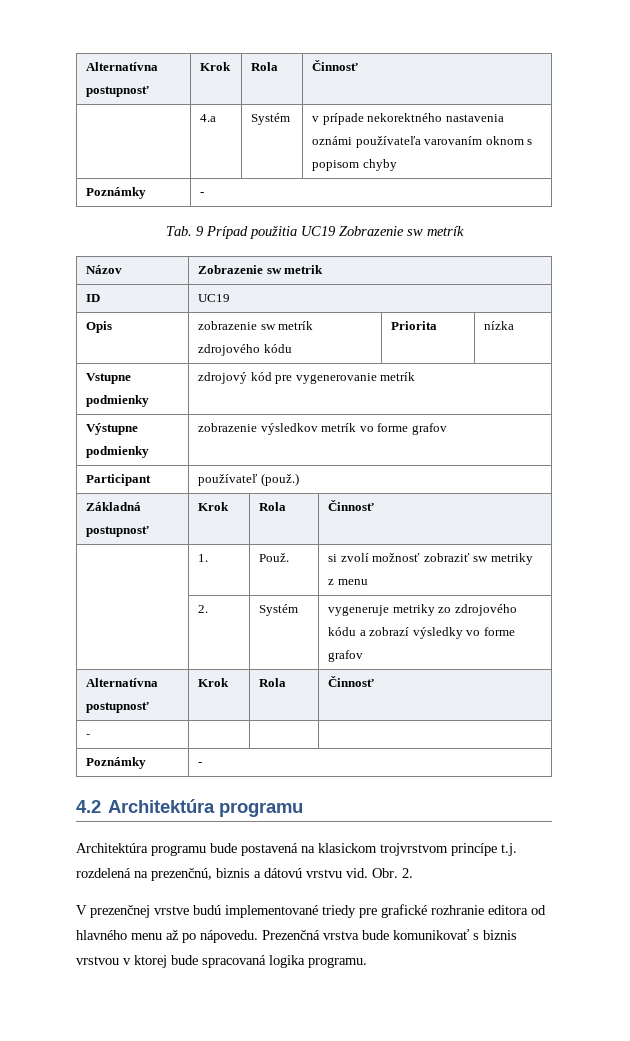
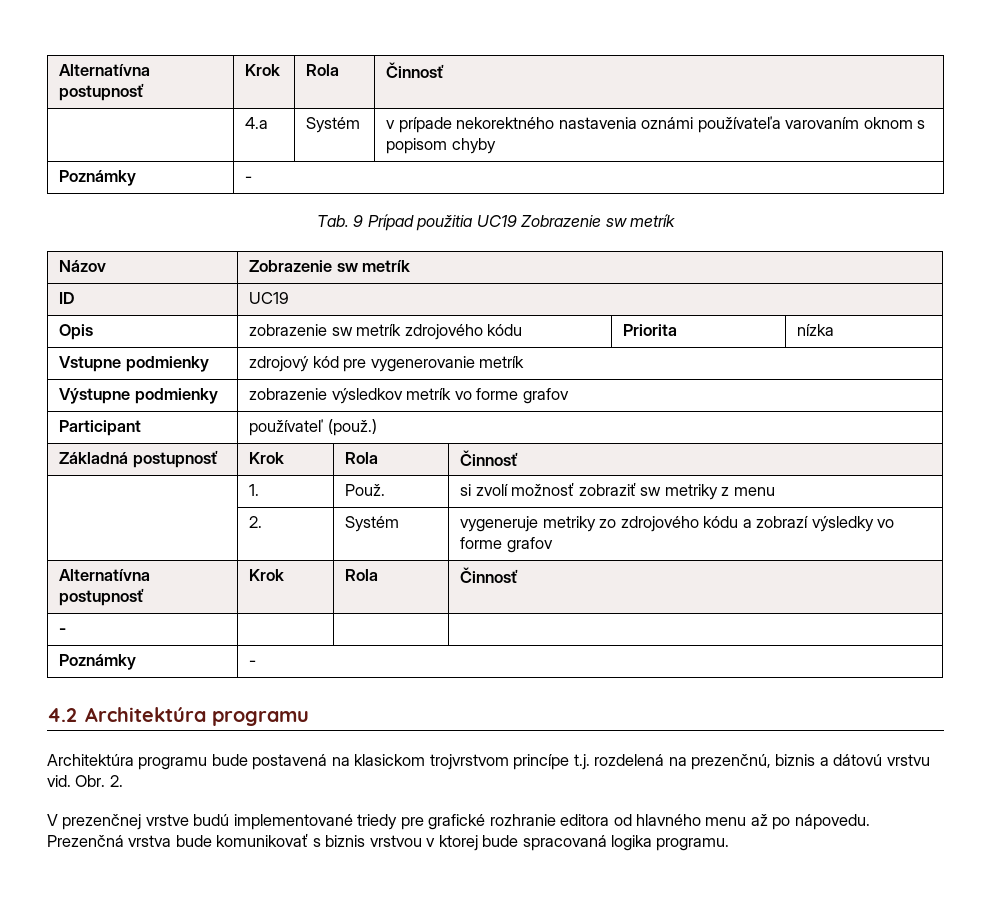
[284,265,324,274] metrik -> [362,260,411,272] metrík

